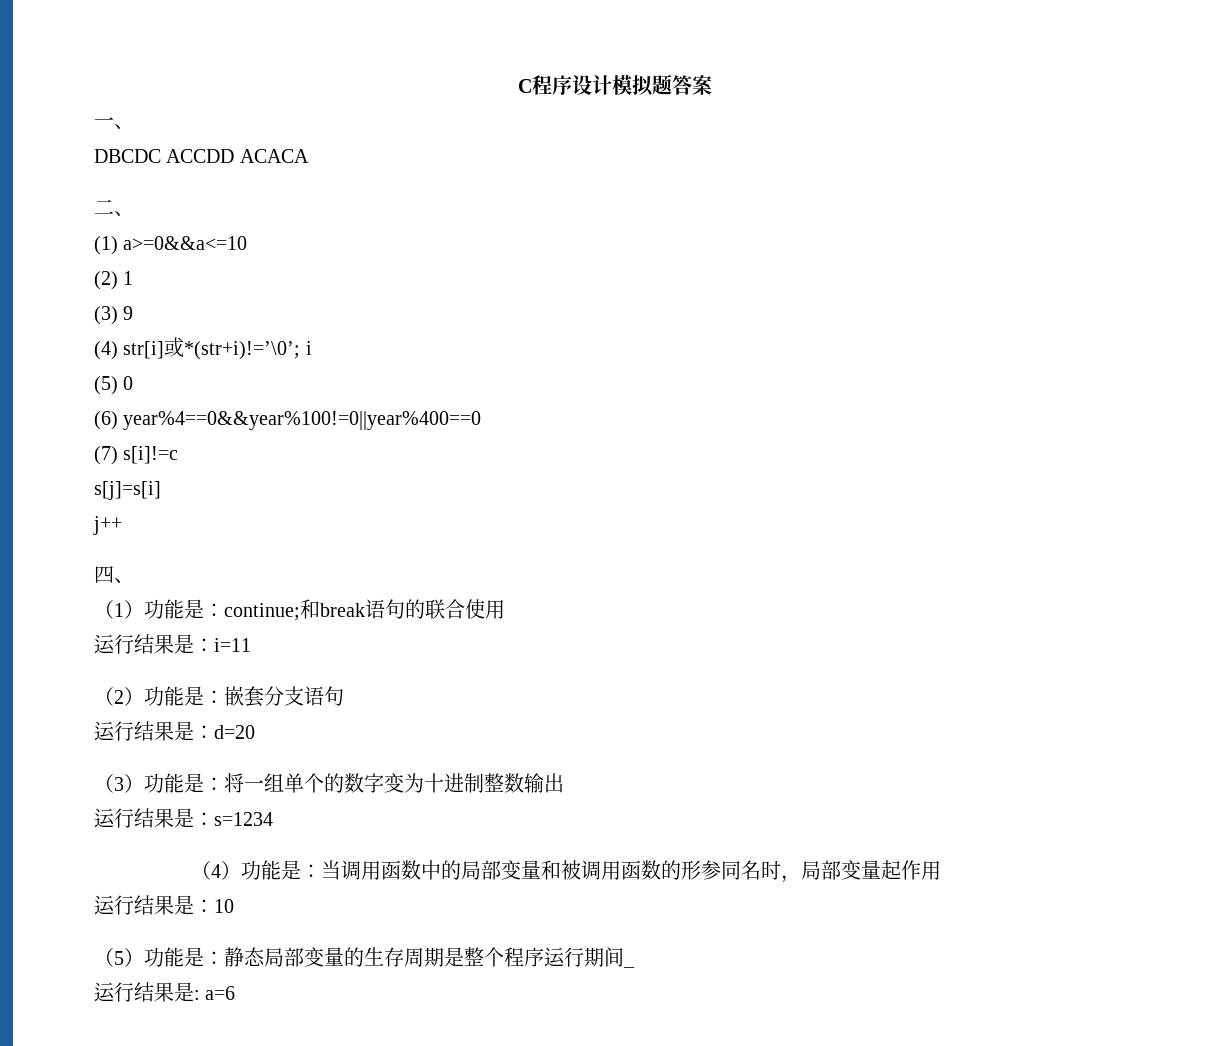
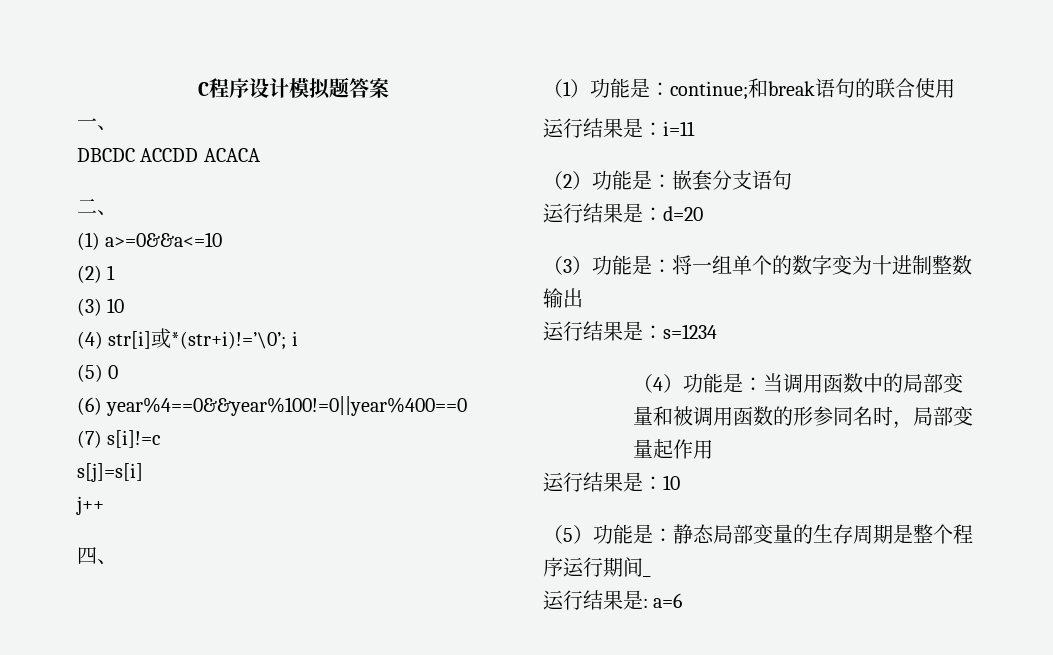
[123,306,134,320] 9 -> [107,298,125,313] 10

